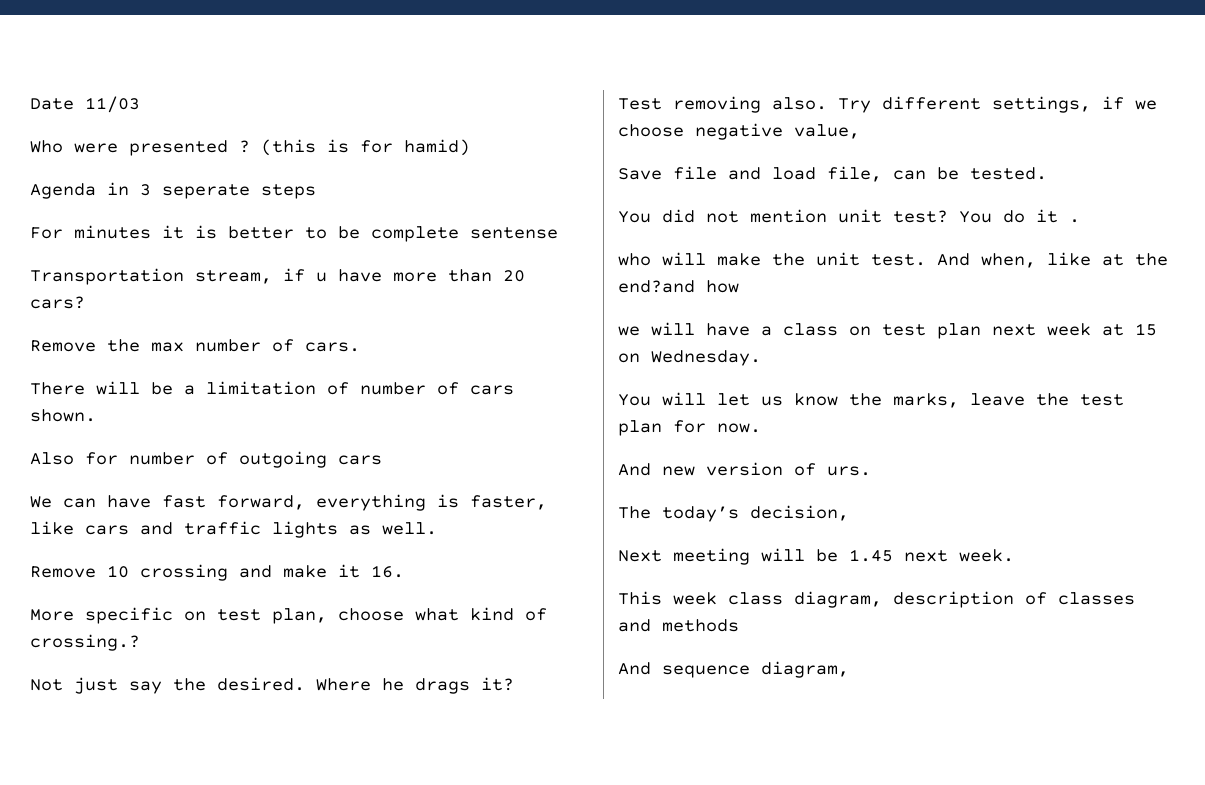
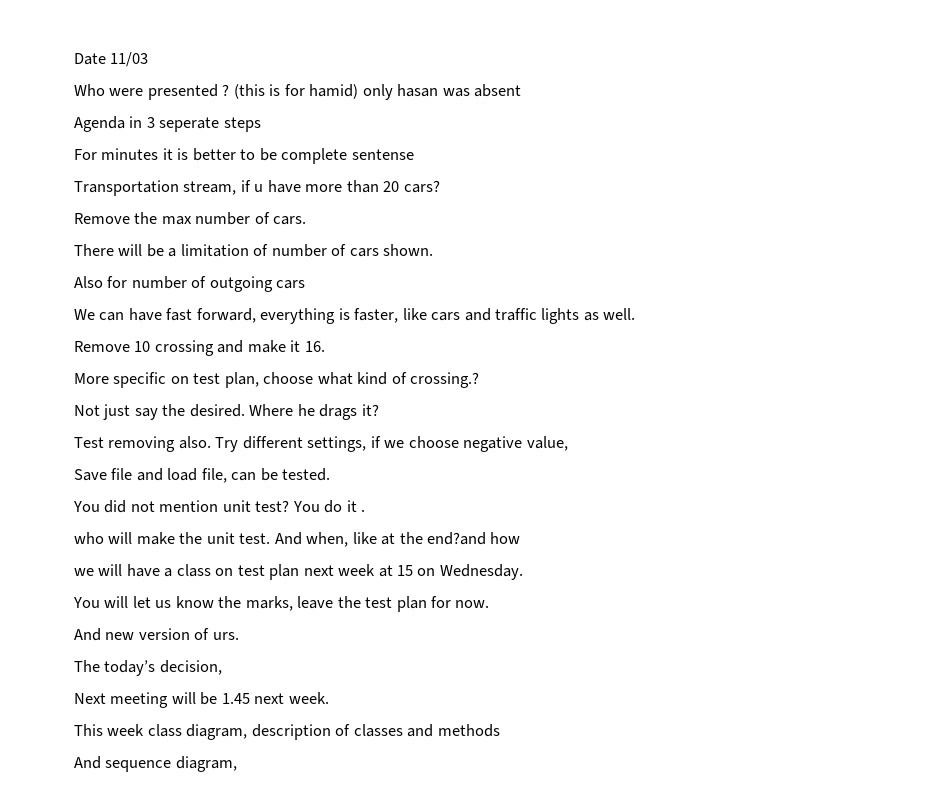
(470, 147) none -> [362,84,522,100] only hasan was absent

